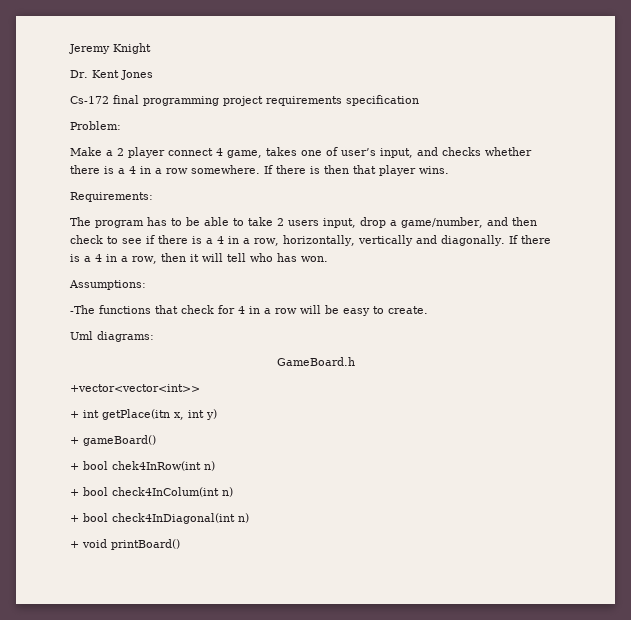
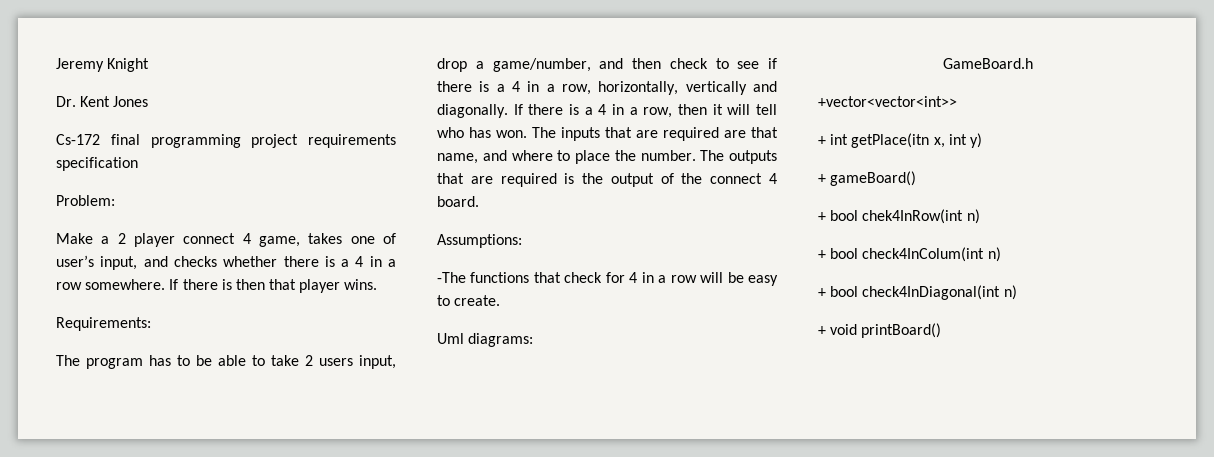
(328, 259) none -> [532,127,778,141] [437,150,777,164] [437,173,777,187] [437,196,479,207] The inputs that are required are that name, and where to place the number. The outputs that are required is the output of the connect 4 board.

